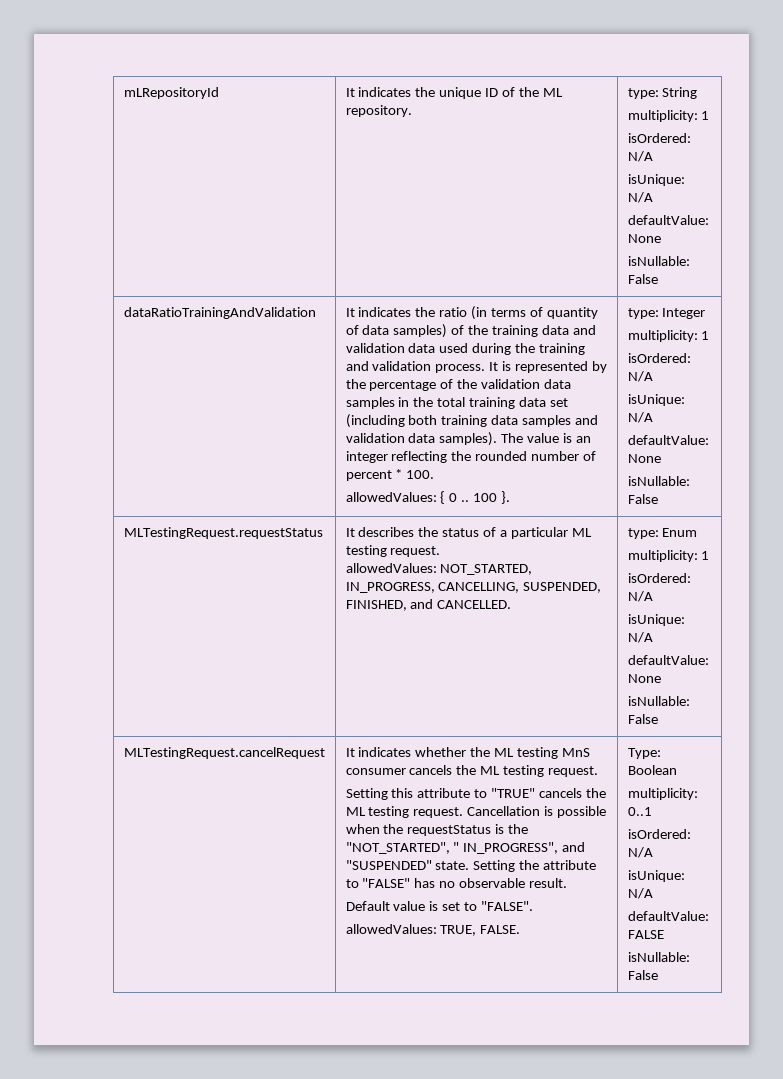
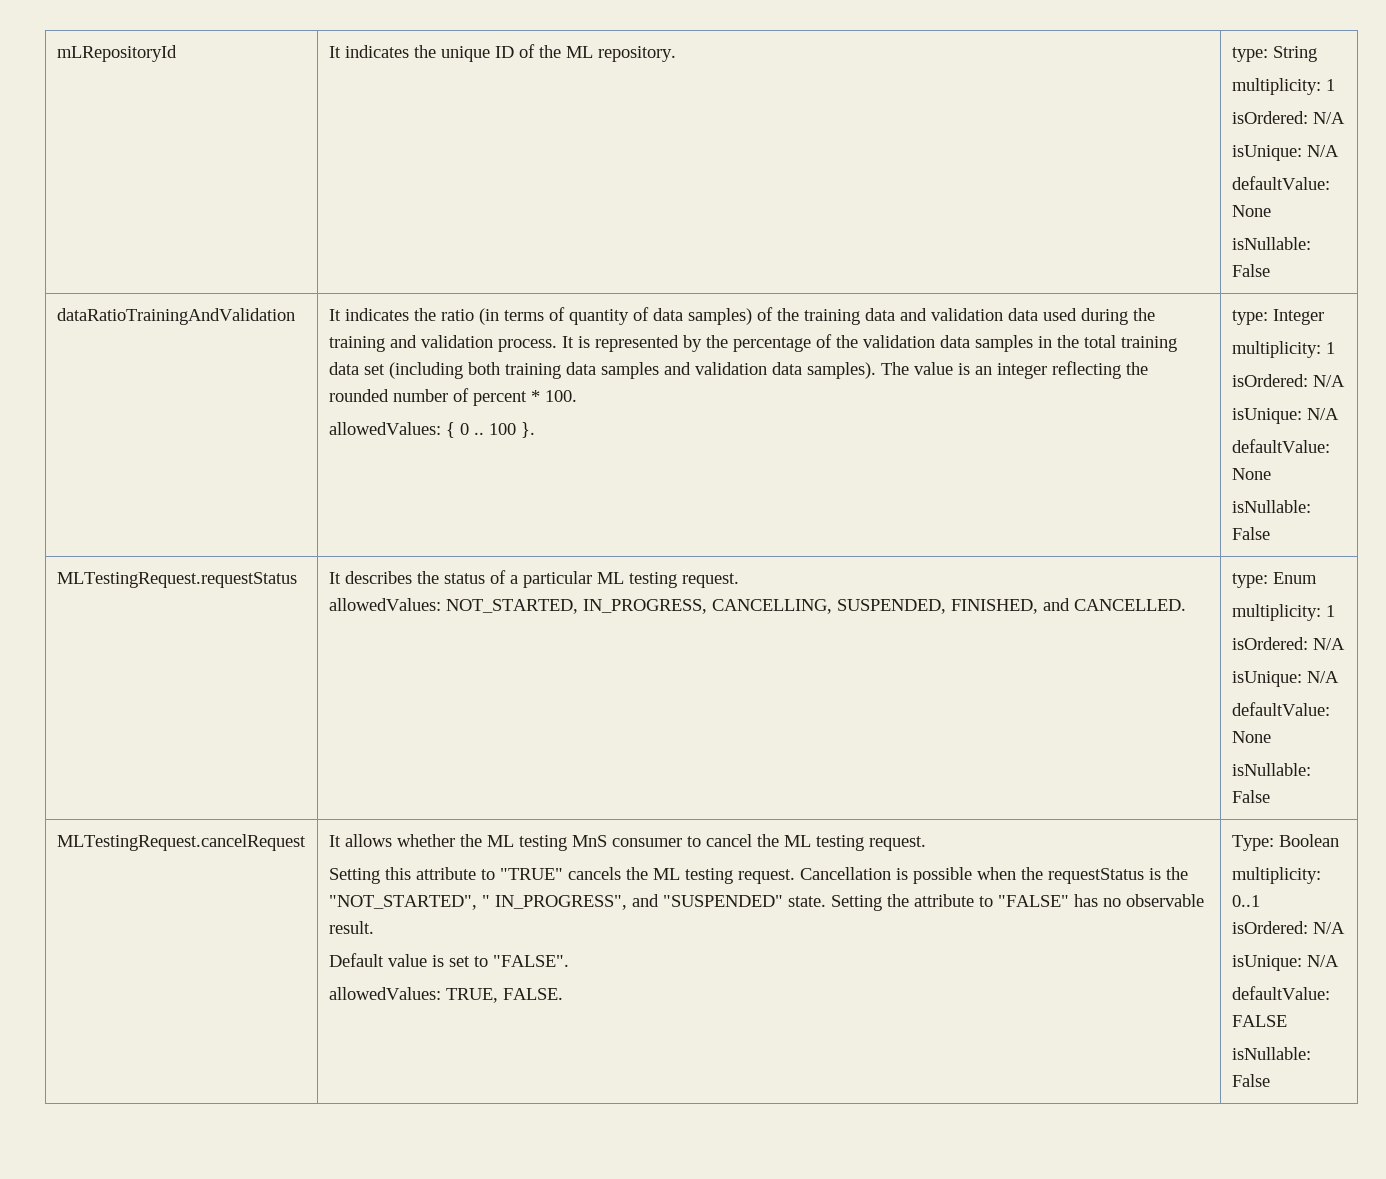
[358,747,412,757] indicates -> [344,834,392,847] allows
[409,765,453,775] cancels -> [686,834,752,847] to cancel

